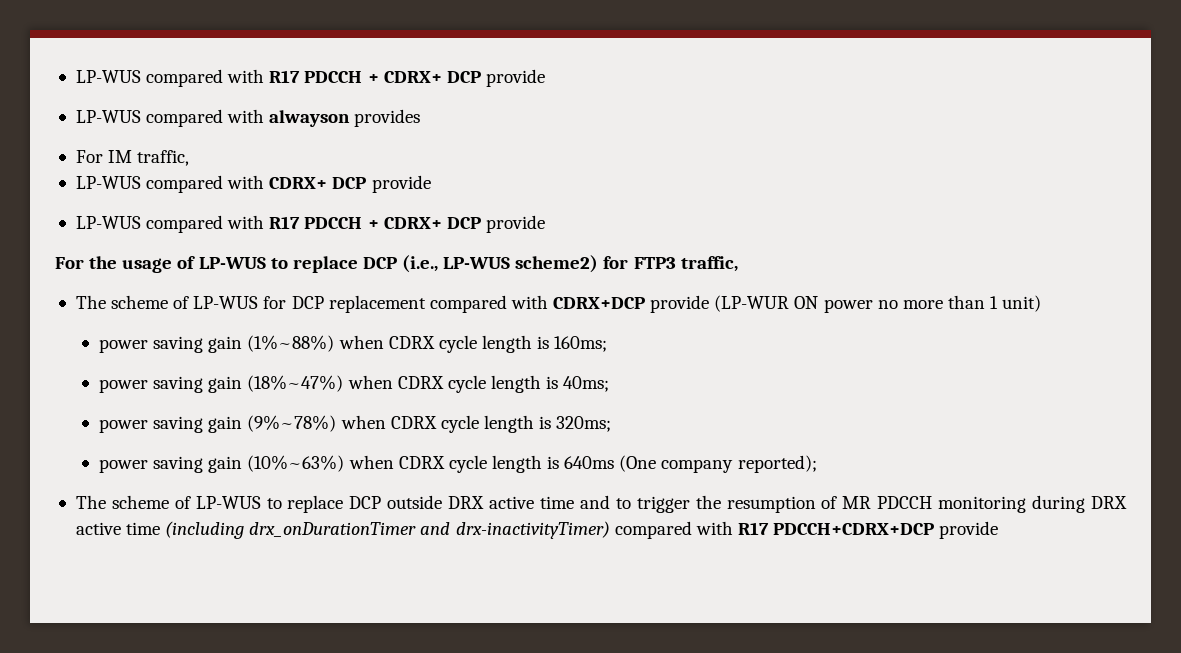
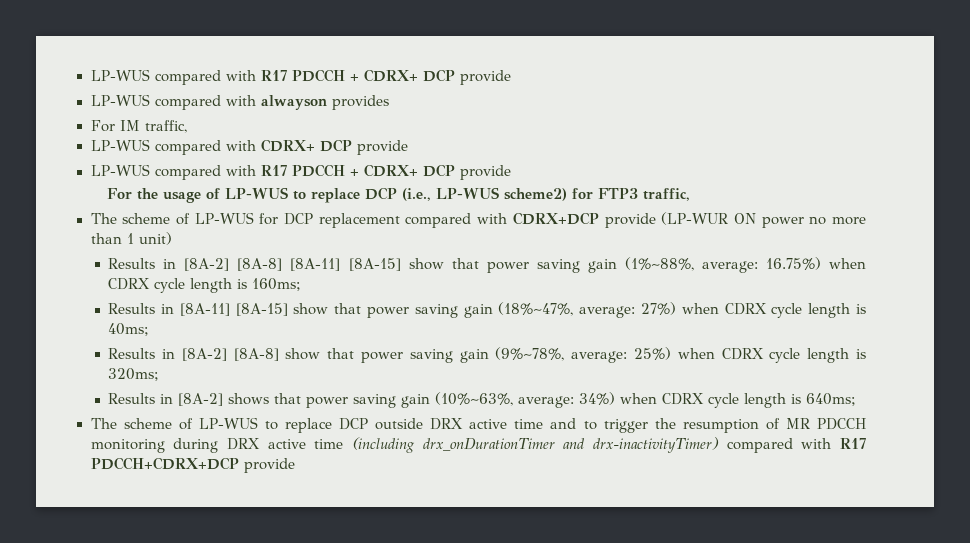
[99,335,335,353] power saving gain (1%~88%) -> [108,257,821,273] Results in [8A-2] [8A-8] [8A-11] [8A-15] show that power saving gain (1%~88%, average: 16.75%)
[99,375,344,393] power saving gain (18%~47%) -> [108,302,677,318] Results in [8A-11] [8A-15] show that power saving gain (18%~47%, average: 27%)
[99,415,337,433] power saving gain (9%~78%) -> [108,347,672,363] Results in [8A-2] [8A-8] show that power saving gain (9%~78%, average: 25%)
[99,455,817,473] power saving gain (10%~63%) when CDRX cycle length is 640ms (One company reported); -> [108,392,857,408] Results in [8A-2] shows that power saving gain (10%~63%, average: 34%) when CDRX cycle length is 640ms;

